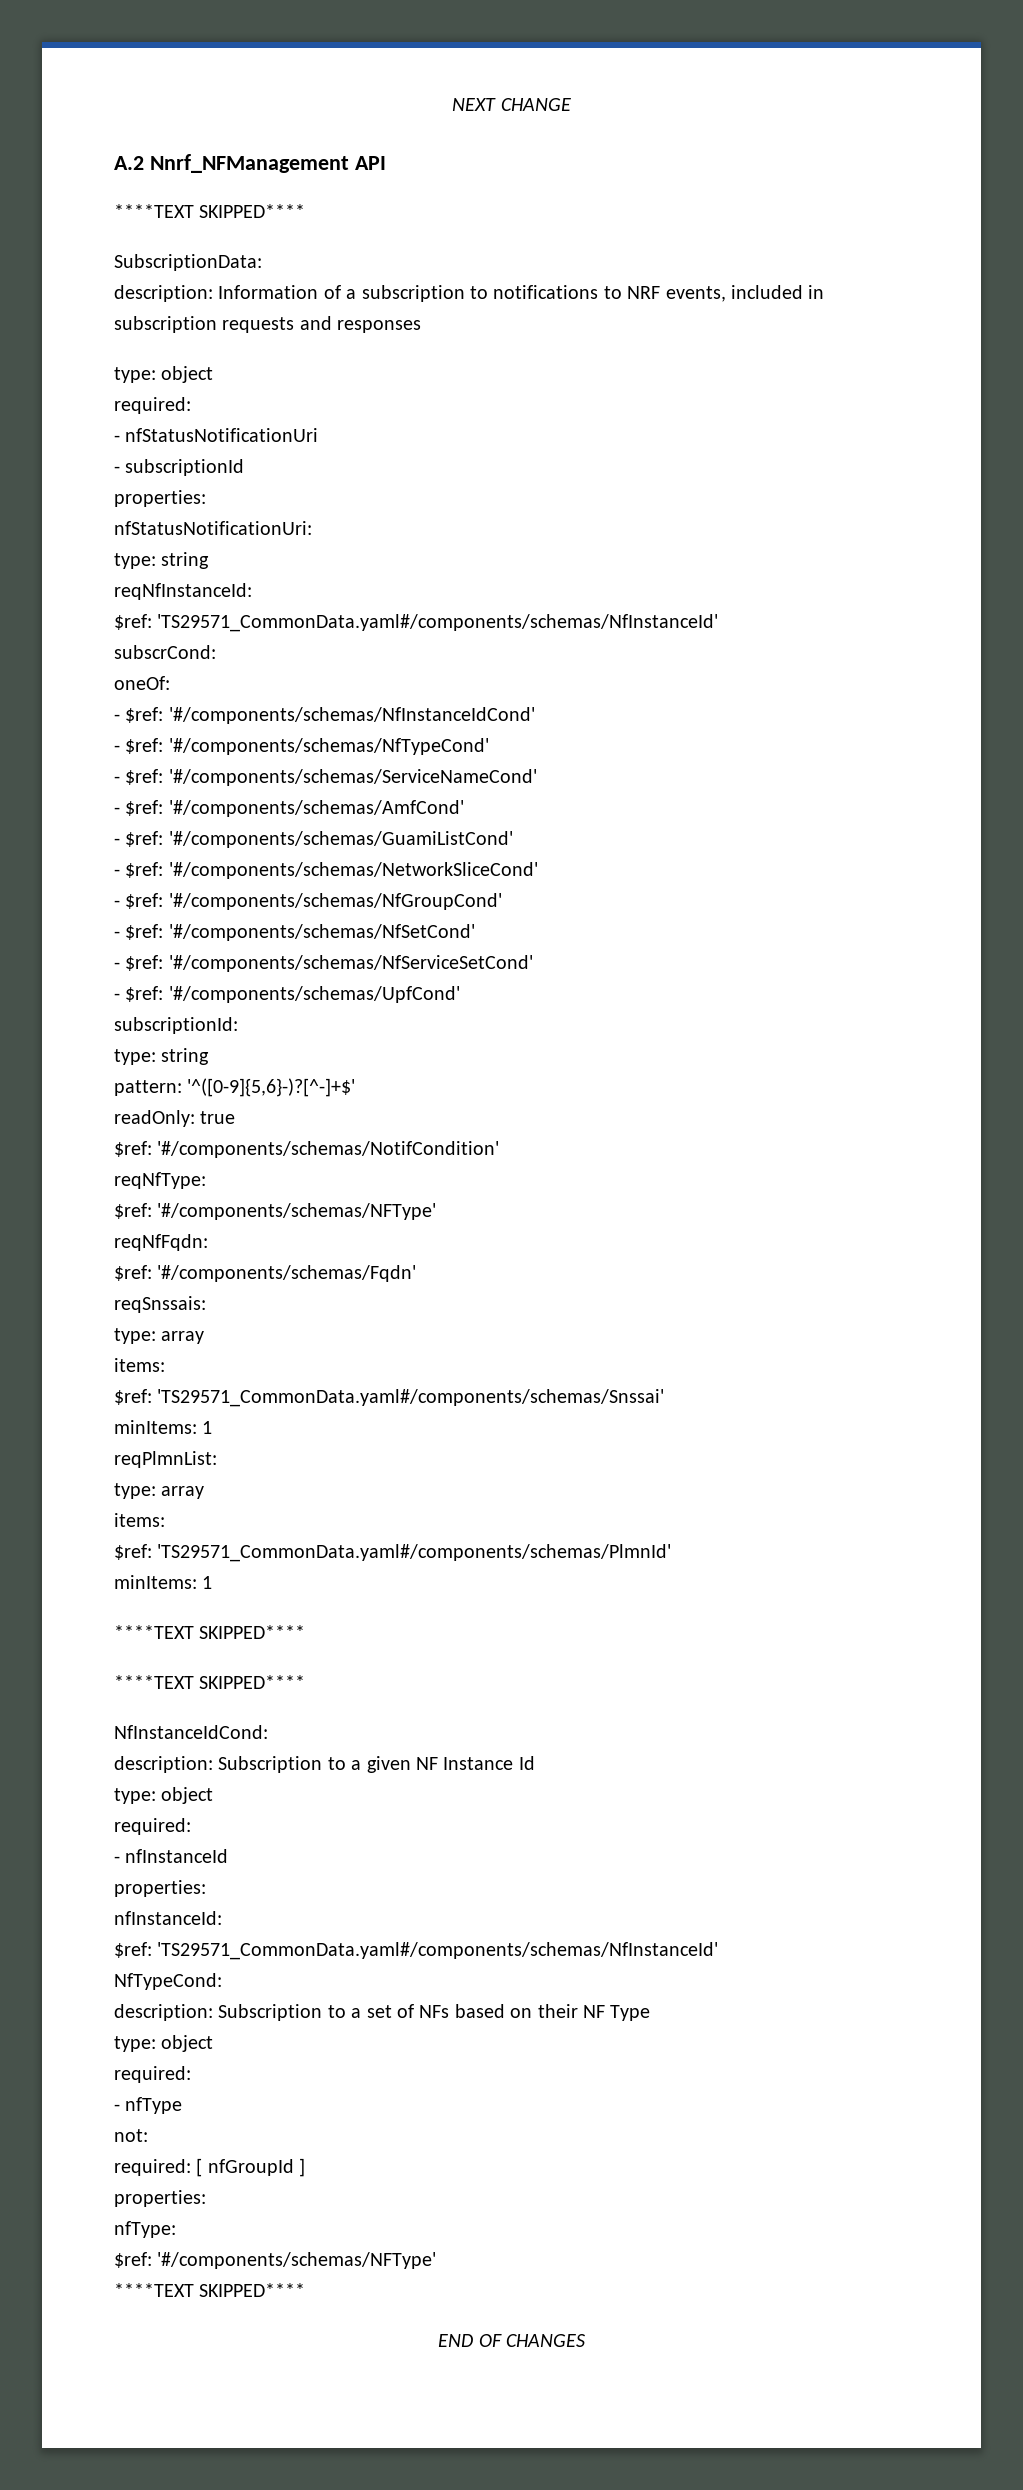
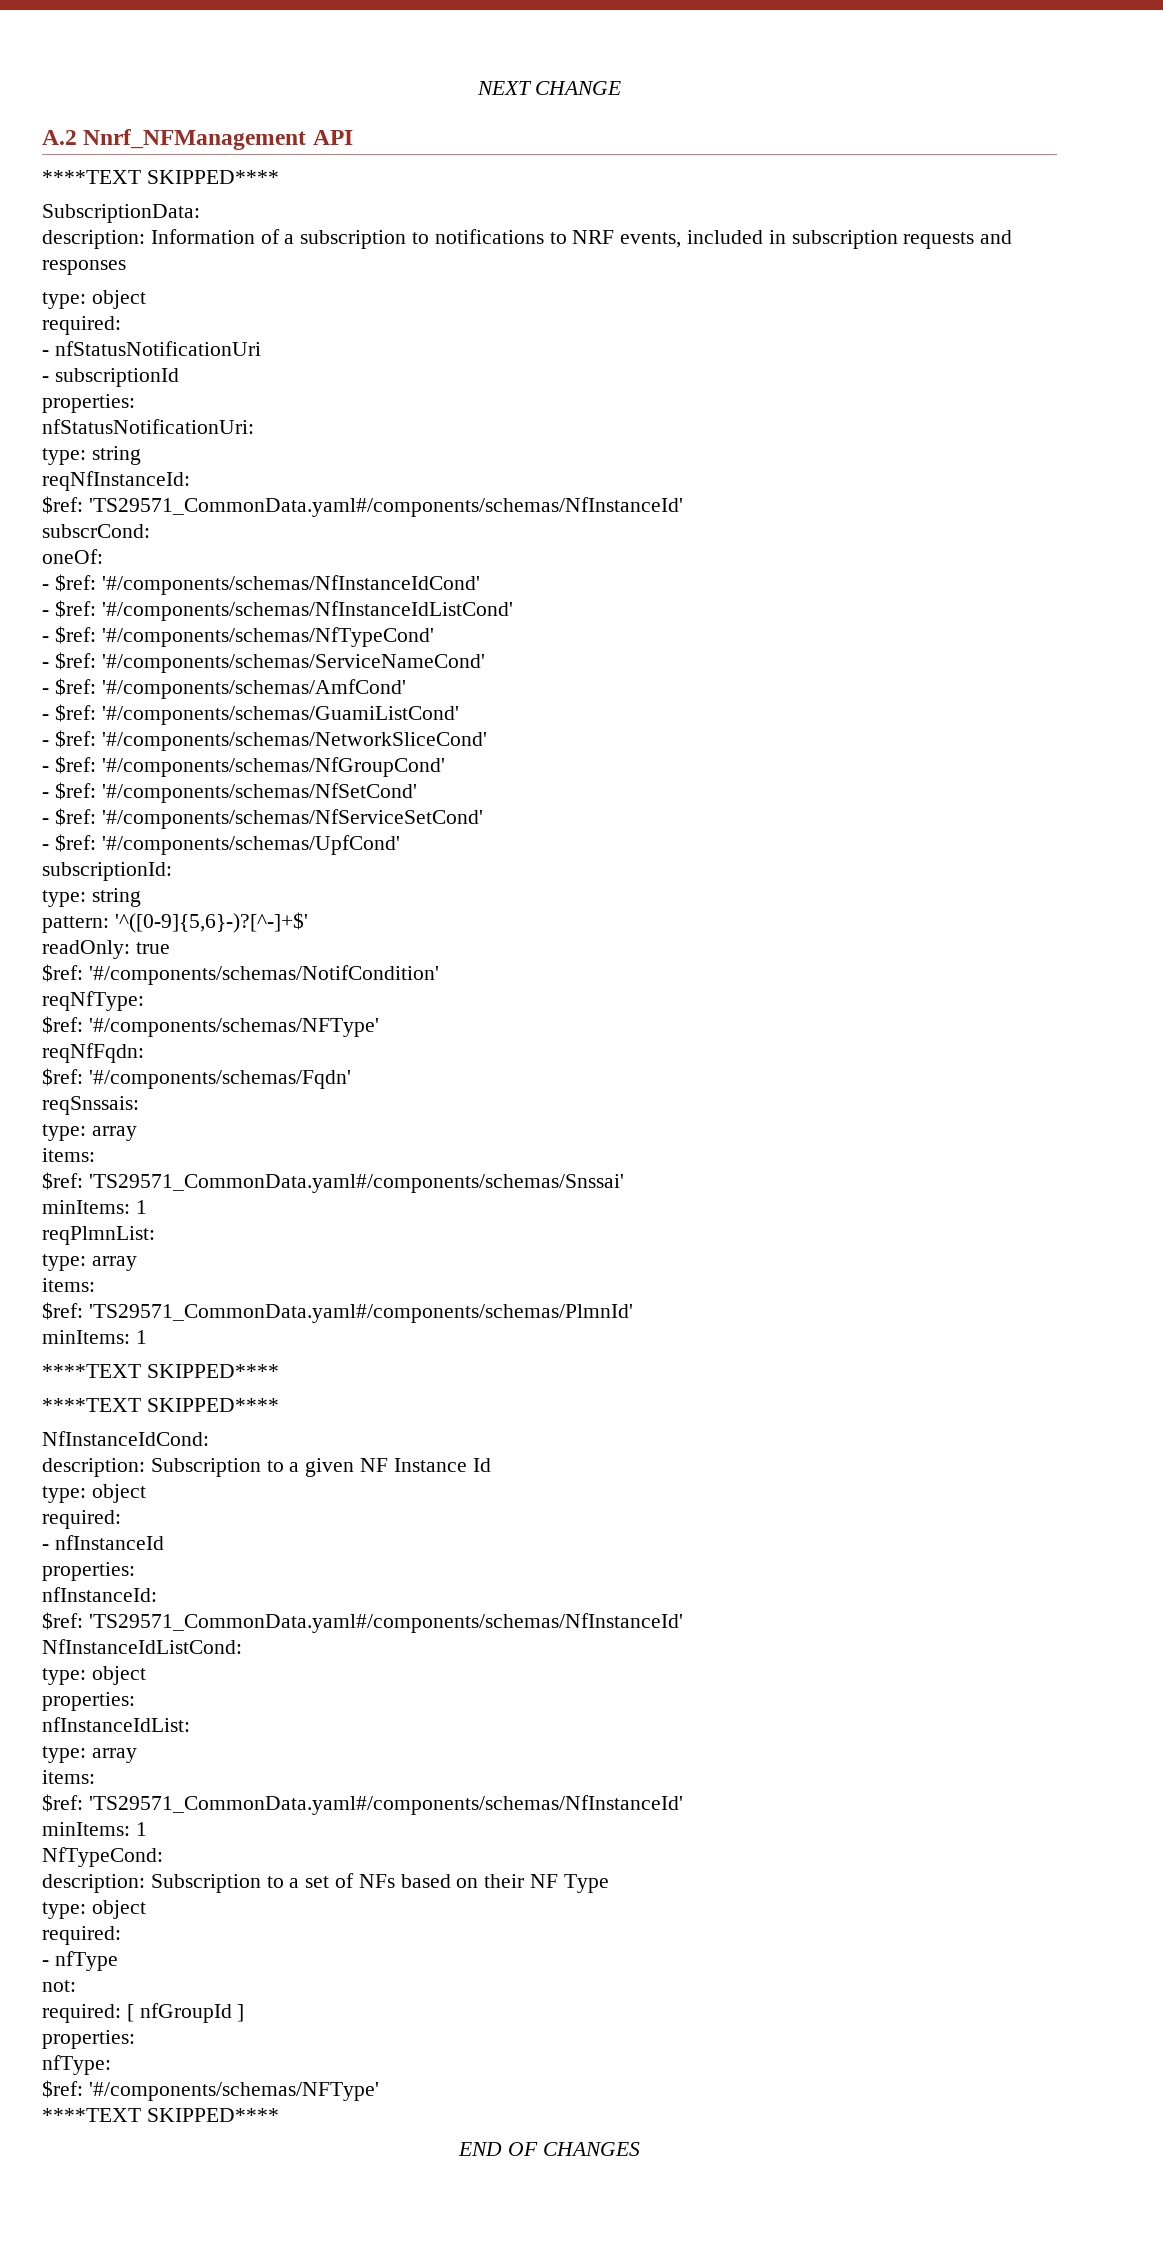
(535, 715) none -> [42,600,513,621] // - $ref: '#/components/schemas/NfInstanceIdListCond'
(719, 1951) none -> [42,1639,242,1654] [42,1666,146,1685] [42,1692,135,1711] [42,1717,190,1732] [42,1746,137,1763] [42,1770,95,1784] [42,1794,683,1815] [42,1822,147,1836] // NfInstanceIdListCond: // type: object // properties: // nfInstanceIdList: // type: array // items: // $ref: 'TS29571_CommonData.yaml#/components/schemas/NfInstanceId' // minItems: 1

